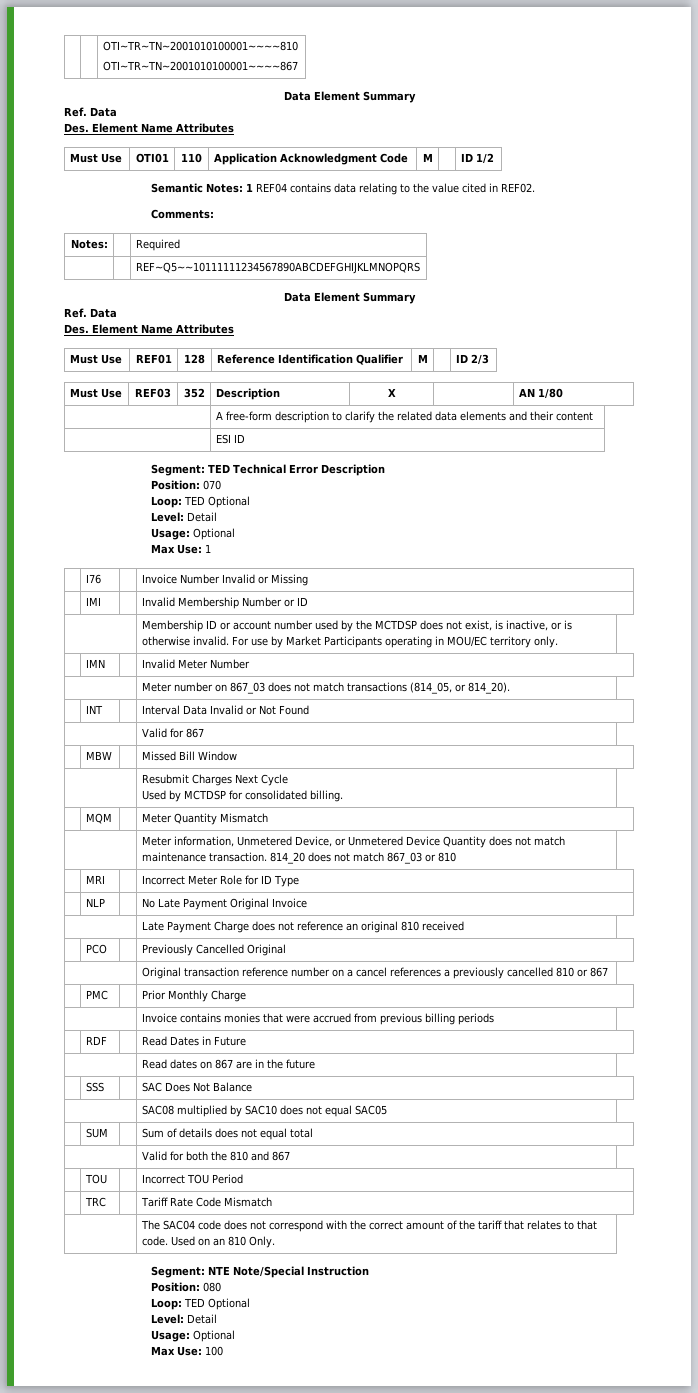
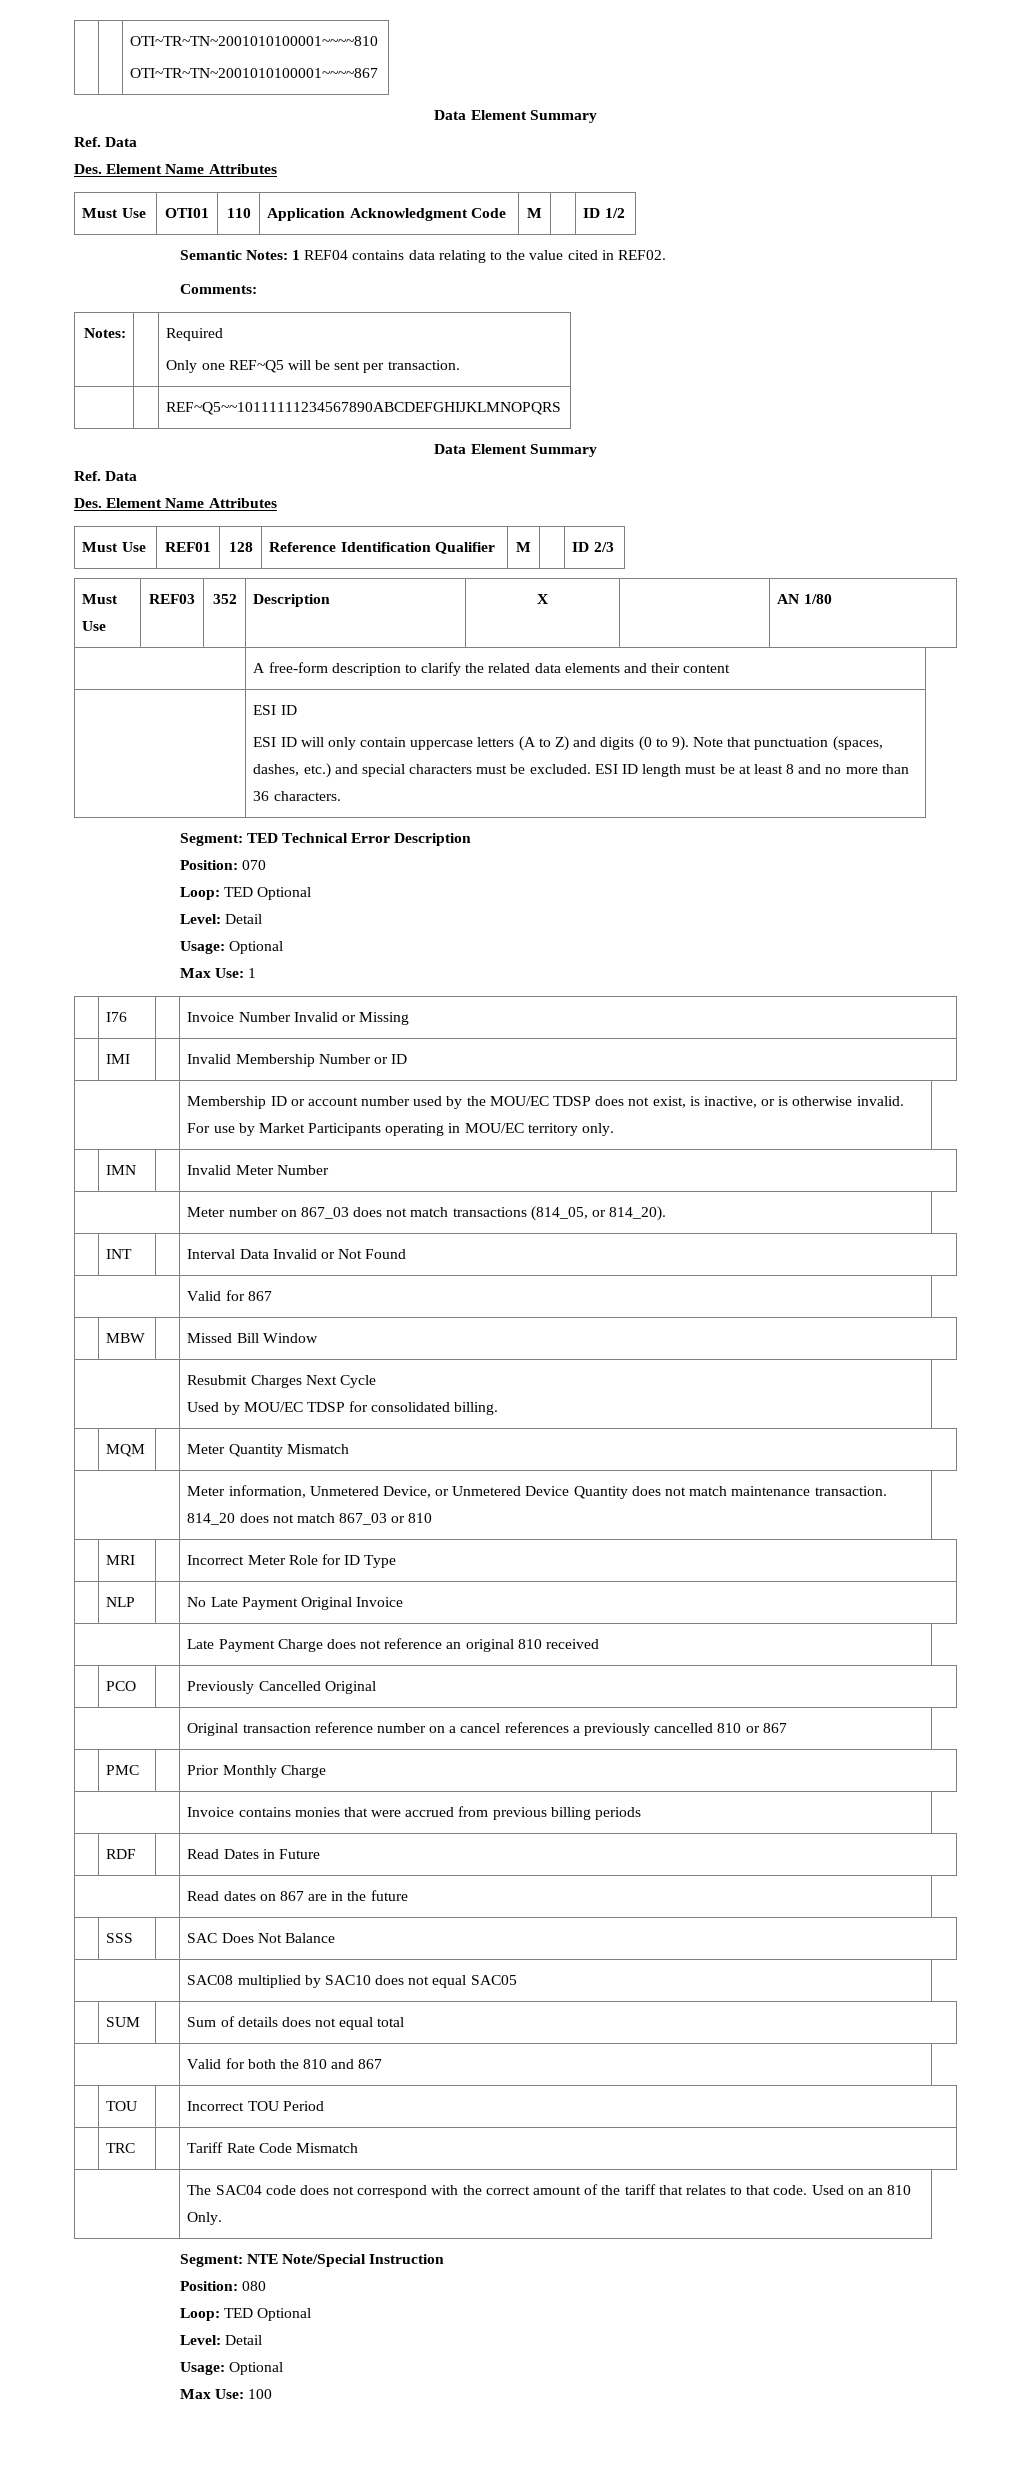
(180, 245) none -> [166,360,460,373] // Only one REF~Q5 will be sent per transaction.
(245, 438) none -> [253,736,883,751] [253,763,909,778] [253,791,341,801] // ESI ID will only contain uppercase letters (A to Z) and digits (0 to 9). Note that punctuation (spaces, dashes, etc.) and special characters must be excluded. ESI ID length must be at least 8 and no more than 36 characters.
[374,620,417,630] MCTDSP -> [489,1096,592,1106] MOU/EC TDSP
[183,790,226,800] MCTDSP -> [243,1402,345,1412] MOU/EC TDSP

